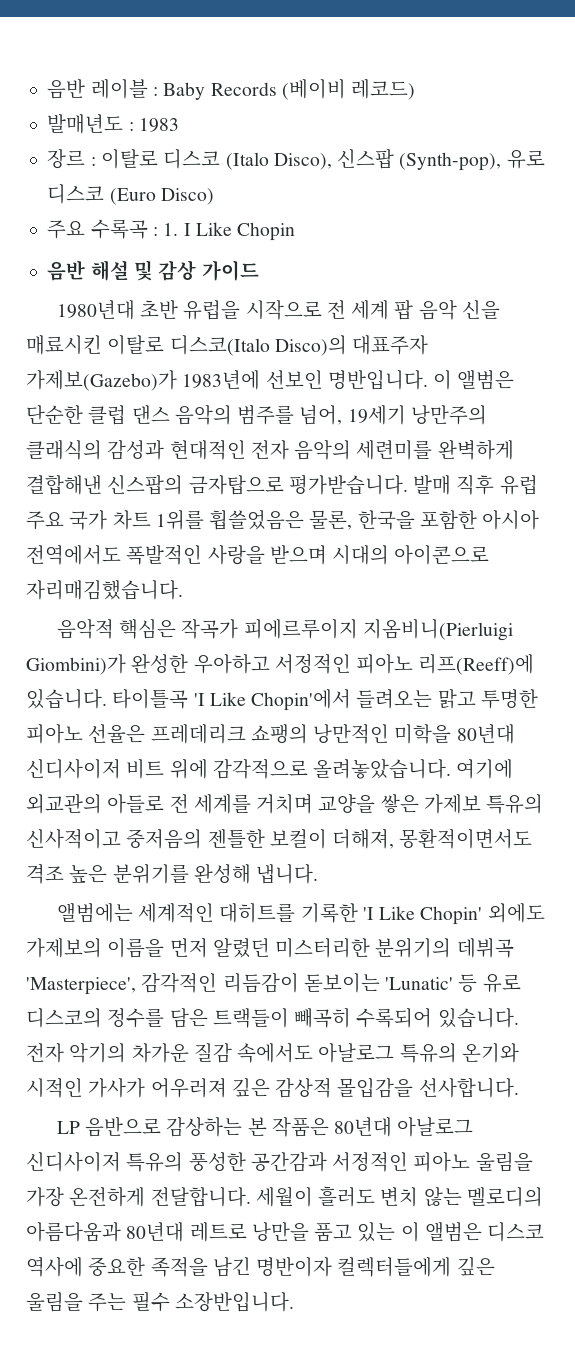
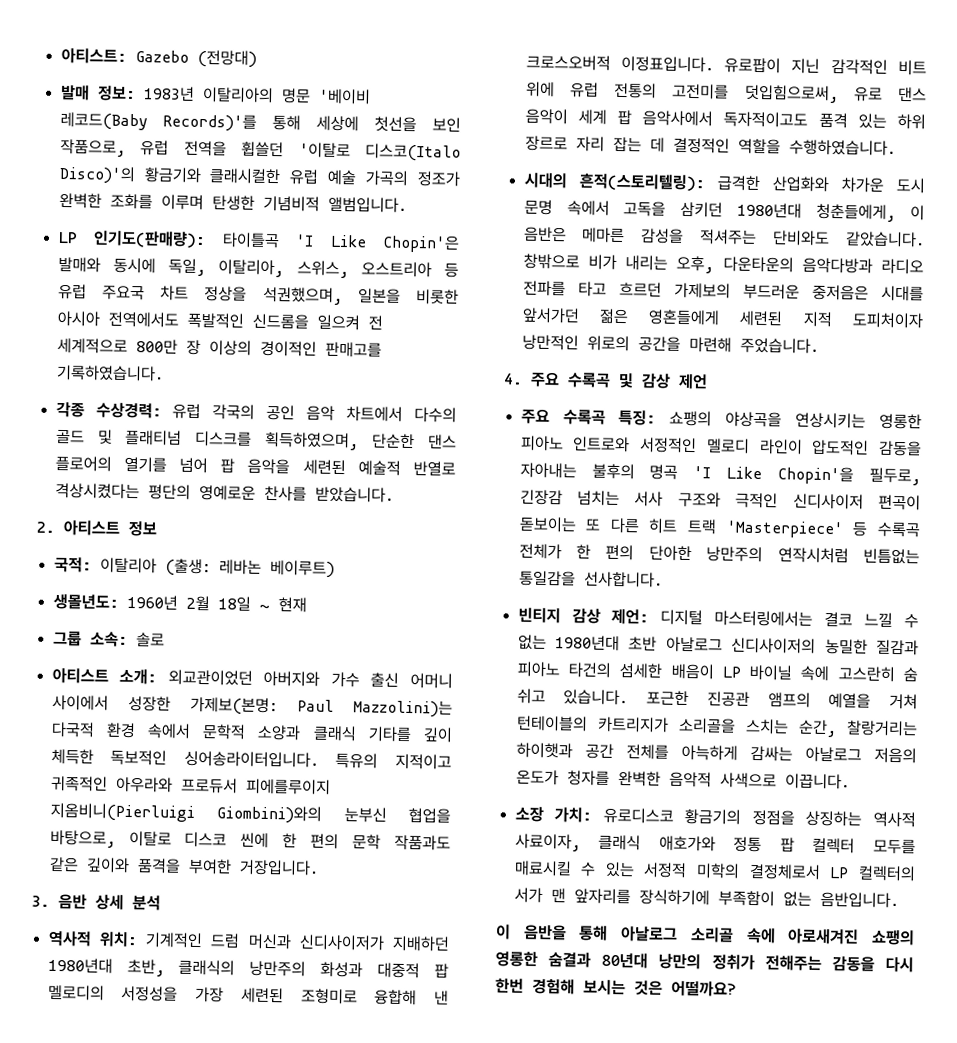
[47,79,416,100] [47,113,179,134] [47,148,545,171] [47,184,214,205] [47,219,296,241] [47,260,259,281] [56,299,500,320] [26,335,429,356] [26,369,515,391] [26,404,487,425] [26,439,514,460] [26,474,538,495] [26,509,540,530] [26,544,490,565] [26,580,183,600] [56,618,513,641] [26,654,535,675] [26,689,538,711] [26,724,515,744] [26,759,514,779] [26,793,544,814] [26,829,533,849] [26,864,319,884] [56,902,545,925] [26,938,514,958] [26,973,521,995] [26,1007,519,1028] [26,1042,519,1063] [26,1078,519,1098] [56,1117,474,1137] [26,1152,533,1172] [26,1186,543,1207] [26,1221,545,1242] [26,1257,495,1277] [26,1291,294,1312] 음반 레이블 : Baby Records (베이비 레코드) // 발매년도 : 1983 // 장르 : 이탈로 디스코 (Italo Disco), 신스팝 (Synth-pop), 유로 디스코 (Euro Disco) // 주요 수록곡 : 1. I Like Chopin // 음반 해설 및 감상 가이드 // 1980년대 초반 유럽을 시작으로 전 세계 팝 음악 신을 매료시킨 이탈로 디스코(Italo Disco)의 대표주자 가제보(Gazebo)가 1983년에 선보인 명반입니다. 이 앨범은 단순한 클럽 댄스 음악의 범주를 넘어, 19세기 낭만주의 클래식의 감성과 현대적인 전자 음악의 세련미를 완벽하게 결합해낸 신스팝의 금자탑으로 평가받습니다. 발매 직후 유럽 주요 국가 차트 1위를 휩쓸었음은 물론, 한국을 포함한 아시아 전역에서도 폭발적인 사랑을 받으며 시대의 아이콘으로 자리매김했습니다. // 음악적 핵심은 작곡가 피에르루이지 지옴비니(Pierluigi Giombini)가 완성한 우아하고 서정적인 피아노 리프(Reeff)에 있습니다. 타이틀곡 'I Like Chopin'에서 들려오는 맑고 투명한 피아노 선율은 프레데리크 쇼팽의 낭만적인 미학을 80년대 신디사이저 비트 위에 감각적으로 올려놓았습니다. 여기에 외교관의 아들로 전 세계를 거치며 교양을 쌓은 가제보 특유의 신사적이고 중저음의 젠틀한 보컬이 더해져, 몽환적이면서도 격조 높은 분위기를 완성해 냅니다. // 앨범에는 세계적인 대히트를 기록한 'I Like Chopin' 외에도 가제보의 이름을 먼저 알렸던 미스터리한 분위기의 데뷔곡 'Masterpiece', 감각적인 리듬감이 돋보이는 'Lunatic' 등 유로 디스코의 정수를 담은 트랙들이 빼곡히 수록되어 있습니다. 전자 악기의 차가운 질감 속에서도 아날로그 특유의 온기와 시적인 가사가 어우러져 깊은 감상적 몰입감을 선사합니다. // LP 음반으로 감상하는 본 작품은 80년대 아날로그 신디사이저 특유의 풍성한 공간감과 서정적인 피아노 울림을 가장 온전하게 전달합니다. 세월이 흘러도 변치 않는 멜로디의 아름다움과 80년대 레트로 낭만을 품고 있는 이 앨범은 디스코 역사에 중요한 족적을 남긴 명반이자 컬렉터들에게 깊은 울림을 주는 필수 소장반입니다. -> [60,47,257,68] [59,84,371,105] [59,111,461,133] [59,138,461,162] [58,165,461,187] [58,192,407,213] [57,230,460,253] [57,256,459,279] [57,283,459,306] [56,310,383,331] [56,337,382,358] [55,364,164,382] [55,401,457,423] [55,428,457,451] [54,455,456,477] [54,482,394,503] [36,520,157,537] [53,556,335,578] [52,593,307,613] [52,630,165,648] [51,667,453,689] [51,694,453,718] [50,721,453,743] [50,748,452,770] [50,775,331,795] [49,802,451,824] [49,829,451,851] [48,856,319,876] [31,894,161,911] [47,930,450,952] [47,957,449,979] [47,984,449,1006] [525,54,927,76] [525,81,927,104] [524,108,926,130] [524,135,896,156] [523,172,925,194] [523,199,925,222] [523,226,925,248] [522,253,924,275] [522,280,924,302] [521,307,924,329] [521,334,819,354] [503,371,708,390] [520,408,922,430] [520,435,922,457] [519,462,921,486] [519,489,921,511] [518,516,921,539] [518,543,920,565] [518,570,663,588] [517,607,919,629] [517,634,919,656] [516,661,918,683] [516,688,918,710] [516,715,918,738] [515,742,917,764] [515,769,850,790] [514,806,916,828] [514,833,916,855] [513,860,916,882] [513,887,899,909] [496,924,915,946] [495,951,914,973] [495,978,737,997] 아티스트: Gazebo (전망대) // 발매 정보: 1983년 이탈리아의 명문 '베이비 레코드(Baby Records)'를 통해 세상에 첫선을 보인 작품으로, 유럽 전역을 휩쓸던 '이탈로 디스코(Italo Disco)'의 황금기와 클래시컬한 유럽 예술 가곡의 정조가 완벽한 조화를 이루며 탄생한 기념비적 앨범입니다. // LP 인기도(판매량): 타이틀곡 'I Like Chopin'은 발매와 동시에 독일, 이탈리아, 스위스, 오스트리아 등 유럽 주요국 차트 정상을 석권했으며, 일본을 비롯한 아시아 전역에서도 폭발적인 신드롬을 일으켜 전 세계적으로 800만 장 이상의 경이적인 판매고를 기록하였습니다. // 각종 수상경력: 유럽 각국의 공인 음악 차트에서 다수의 골드 및 플래티넘 디스크를 획득하였으며, 단순한 댄스 플로어의 열기를 넘어 팝 음악을 세련된 예술적 반열로 격상시켰다는 평단의 영예로운 찬사를 받았습니다. // 2. 아티스트 정보 // 국적: 이탈리아 (출생: 레바논 베이루트) // 생몰년도: 1960년 2월 18일 ~ 현재 // 그룹 소속: 솔로 // 아티스트 소개: 외교관이었던 아버지와 가수 출신 어머니 사이에서 성장한 가제보(본명: Paul Mazzolini)는 다국적 환경 속에서 문학적 소양과 클래식 기타를 깊이 체득한 독보적인 싱어송라이터입니다. 특유의 지적이고 귀족적인 아우라와 프로듀서 피에를루이지 지옴비니(Pierluigi Giombini)와의 눈부신 협업을 바탕으로, 이탈로 디스코 씬에 한 편의 문학 작품과도 같은 깊이와 품격을 부여한 거장입니다. // 3. 음반 상세 분석 // 역사적 위치: 기계적인 드럼 머신과 신디사이저가 지배하던 1980년대 초반, 클래식의 낭만주의 화성과 대중적 팝 멜로디의 서정성을 가장 세련된 조형미로 융합해 낸 크로스오버적 이정표입니다. 유로팝이 지닌 감각적인 비트 위에 유럽 전통의 고전미를 덧입힘으로써, 유로 댄스 음악이 세계 팝 음악사에서 독자적이고도 품격 있는 하위 장르로 자리 잡는 데 결정적인 역할을 수행하였습니다. // 시대의 흔적(스토리텔링): 급격한 산업화와 차가운 도시 문명 속에서 고독을 삼키던 1980년대 청춘들에게, 이 음반은 메마른 감성을 적셔주는 단비와도 같았습니다. 창밖으로 비가 내리는 오후, 다운타운의 음악다방과 라디오 전파를 타고 흐르던 가제보의 부드러운 중저음은 시대를 앞서가던 젊은 영혼들에게 세련된 지적 도피처이자 낭만적인 위로의 공간을 마련해 주었습니다. // 4. 주요 수록곡 및 감상 제언 // 주요 수록곡 특징: 쇼팽의 야상곡을 연상시키는 영롱한 피아노 인트로와 서정적인 멜로디 라인이 압도적인 감동을 자아내는 불후의 명곡 'I Like Chopin'을 필두로, 긴장감 넘치는 서사 구조와 극적인 신디사이저 편곡이 돋보이는 또 다른 히트 트랙 'Masterpiece' 등 수록곡 전체가 한 편의 단아한 낭만주의 연작시처럼 빈틈없는 통일감을 선사합니다. // 빈티지 감상 제언: 디지털 마스터링에서는 결코 느낄 수 없는 1980년대 초반 아날로그 신디사이저의 농밀한 질감과 피아노 타건의 섬세한 배음이 LP 바이닐 속에 고스란히 숨 쉬고 있습니다. 포근한 진공관 앰프의 예열을 거쳐 턴테이블의 카트리지가 소리골을 스치는 순간, 찰랑거리는 하이햇과 공간 전체를 아늑하게 감싸는 아날로그 저음의 온도가 청자를 완벽한 음악적 사색으로 이끕니다. // 소장 가치: 유로디스코 황금기의 정점을 상징하는 역사적 사료이자, 클래식 애호가와 정통 팝 컬렉터 모두를 매료시킬 수 있는 서정적 미학의 결정체로서 LP 컬렉터의 서가 맨 앞자리를 장식하기에 부족함이 없는 음반입니다. // 이 음반을 통해 아날로그 소리골 속에 아로새겨진 쇼팽의 영롱한 숨결과 80년대 낭만의 정취가 전해주는 감동을 다시 한번 경험해 보시는 것은 어떨까요?

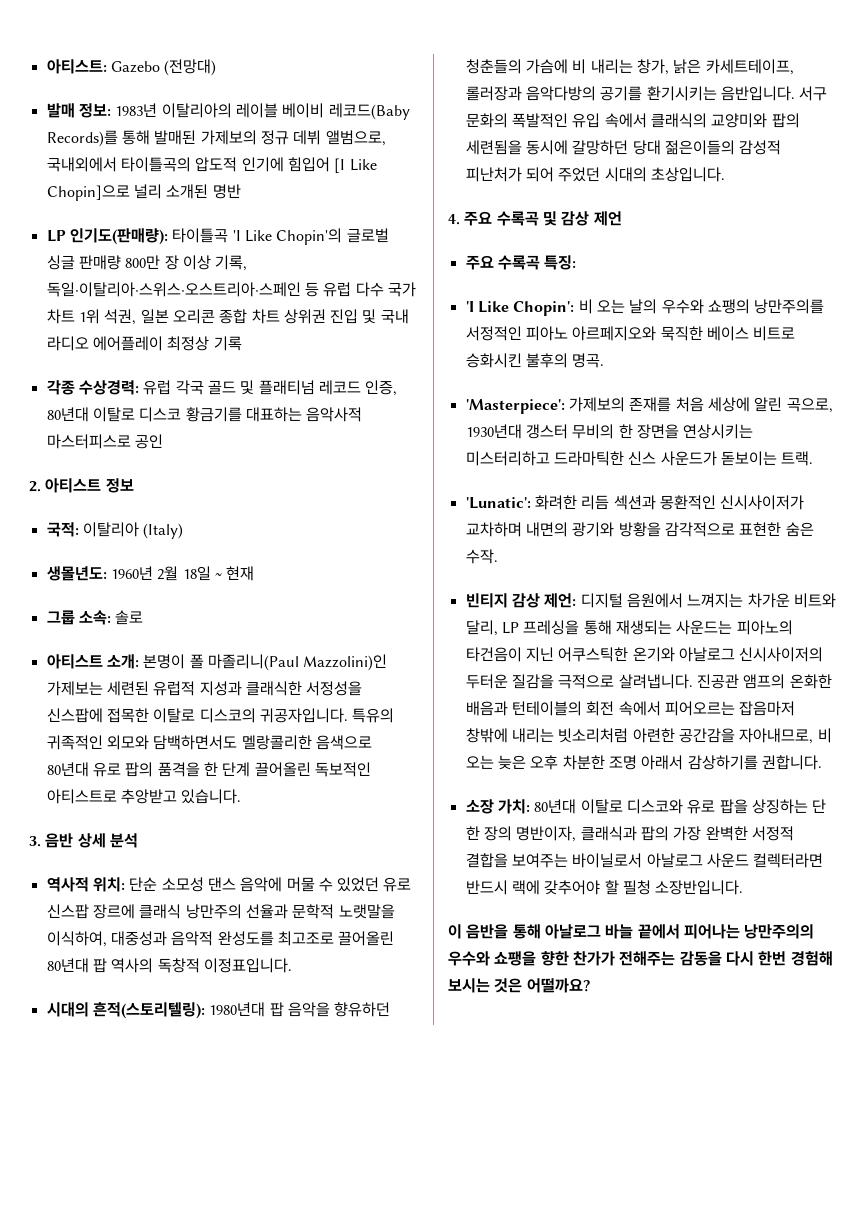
[280,88,371,105] [59,111,461,133] [59,138,461,162] [58,165,461,187] [58,192,407,213] 명문 '베이비 레코드(Baby Records)'를 통해 세상에 첫선을 보인 작품으로, 유럽 전역을 휩쓸던 '이탈로 디스코(Italo Disco)'의 황금기와 클래시컬한 유럽 예술 가곡의 정조가 완벽한 조화를 이루며 탄생한 기념비적 앨범입니다. -> [235,103,410,120] [46,130,386,147] [46,157,377,173] [46,184,241,201] 레이블 베이비 레코드(Baby Records)를 통해 발매된 가제보의 정규 데뷔 앨범으로, 국내외에서 타이틀곡의 압도적 인기에 힘입어 [I Like Chopin]으로 널리 소개된 명반
[382,234,460,253] [57,256,459,279] [57,283,459,306] [56,310,383,331] [56,337,382,358] [55,364,164,382] [55,401,457,423] [55,428,457,451] [54,455,456,477] [54,482,394,503] Chopin'은 발매와 동시에 독일, 이탈리아, 스위스, 오스트리아 등 유럽 주요국 차트 정상을 석권했으며, 일본을 비롯한 아시아 전역에서도 폭발적인 신드롬을 일으켜 전 세계적으로 800만 장 이상의 경이적인 판매고를 기록하였습니다. // 각종 수상경력: 유럽 각국의 공인 음악 차트에서 다수의 골드 및 플래티넘 디스크를 획득하였으며, 단순한 댄스 플로어의 열기를 넘어 팝 음악을 세련된 예술적 반열로 격상시켰다는 평단의 영예로운 찬사를 받았습니다. -> [276,228,389,245] [46,255,248,271] [46,282,416,297] [46,309,409,325] [46,336,242,351] [46,380,398,396] [46,407,363,422] [46,434,163,449] Chopin'의 글로벌 싱글 판매량 800만 장 이상 기록, 독일·이탈리아·스위스·오스트리아·스페인 등 유럽 다수 국가 차트 1위 석권, 일본 오리콘 종합 차트 상위권 진입 및 국내 라디오 에어플레이 최정상 기록 // 각종 수상경력: 유럽 각국 골드 및 플래티넘 레코드 인증, 80년대 이탈로 디스코 황금기를 대표하는 음악사적 마스터피스로 공인
[164,558,335,578] (출생: 레바논 베이루트) -> [143,523,184,539] (Italy)
[167,669,453,689] [51,694,453,718] [50,721,453,743] [50,748,452,770] [50,775,331,795] [49,802,451,824] [49,829,451,851] [48,856,319,876] 외교관이었던 아버지와 가수 출신 어머니 사이에서 성장한 가제보(본명: Paul Mazzolini)는 다국적 환경 속에서 문학적 소양과 클래식 기타를 깊이 체득한 독보적인 싱어송라이터입니다. 특유의 지적이고 귀족적인 아우라와 프로듀서 피에를루이지 지옴비니(Pierluigi Giombini)와의 눈부신 협업을 바탕으로, 이탈로 디스코 씬에 한 편의 문학 작품과도 같은 깊이와 품격을 부여한 거장입니다. -> [143,654,388,671] [46,681,363,696] [46,708,395,723] [46,735,372,750] [46,762,371,777] [46,789,242,804] 본명이 폴 마졸리니(Paul Mazzolini)인 가제보는 세련된 유럽적 지성과 클래식한 서정성을 신스팝에 접목한 이탈로 디스코의 귀공자입니다. 특유의 귀족적인 외모와 담백하면서도 멜랑콜리한 음색으로 80년대 유로 팝의 품격을 한 단계 끌어올린 독보적인 아티스트로 추앙받고 있습니다.
[145,932,450,952] [47,957,449,979] [47,984,449,1006] [525,54,927,76] [525,81,927,104] [524,108,926,130] [524,135,896,156] [523,172,925,194] [523,199,925,222] [523,226,925,248] [522,253,924,275] [522,280,924,302] [521,307,924,329] [521,334,819,354] 기계적인 드럼 머신과 신디사이저가 지배하던 1980년대 초반, 클래식의 낭만주의 화성과 대중적 팝 멜로디의 서정성을 가장 세련된 조형미로 융합해 낸 크로스오버적 이정표입니다. 유로팝이 지닌 감각적인 비트 위에 유럽 전통의 고전미를 덧입힘으로써, 유로 댄스 음악이 세계 팝 음악사에서 독자적이고도 품격 있는 하위 장르로 자리 잡는 데 결정적인 역할을 수행하였습니다. // 시대의 흔적(스토리텔링): 급격한 산업화와 차가운 도시 문명 속에서 고독을 삼키던 1980년대 청춘들에게, 이 음반은 메마른 감성을 적셔주는 단비와도 같았습니다. 창밖으로 비가 내리는 오후, 다운타운의 음악다방과 라디오 전파를 타고 흐르던 가제보의 부드러운 중저음은 시대를 앞서가던 젊은 영혼들에게 세련된 지적 도피처이자 낭만적인 위로의 공간을 마련해 주었습니다. -> [129,877,412,892] [46,904,395,919] [46,931,395,947] [46,958,292,973] [46,1002,391,1019] [465,59,794,75] [465,86,828,101] [465,113,800,128] [465,140,782,155] [465,167,725,182] 단순 소모성 댄스 음악에 머물 수 있었던 유로 신스팝 장르에 클래식 낭만주의 선율과 문학적 노랫말을 이식하여, 대중성과 음악적 완성도를 최고조로 끌어올린 80년대 팝 역사의 독창적 이정표입니다. // 시대의 흔적(스토리텔링): 1980년대 팝 음악을 향유하던 청춘들의 가슴에 비 내리는 창가, 낡은 카세트테이프, 롤러장과 음악다방의 공기를 환기시키는 음반입니다. 서구 문화의 폭발적인 유입 속에서 클래식의 교양미와 팝의 세련됨을 동시에 갈망하던 당대 젊은이들의 감성적 피난처가 되어 주었던 시대의 초상입니다.
[669,410,922,430] [520,435,922,457] [519,462,921,486] [519,489,921,511] [518,516,921,539] [518,543,920,565] [518,570,663,588] [517,607,919,629] [517,634,919,656] [516,661,918,683] [516,688,918,710] [516,715,918,738] [515,742,917,764] [515,769,850,790] [514,806,916,828] [514,833,916,855] [513,860,916,882] [513,887,899,909] [496,924,915,946] [495,951,755,970] 쇼팽의 야상곡을 연상시키는 영롱한 피아노 인트로와 서정적인 멜로디 라인이 압도적인 감동을 자아내는 불후의 명곡 'I Like Chopin'을 필두로, 긴장감 넘치는 서사 구조와 극적인 신디사이저 편곡이 돋보이는 또 다른 히트 트랙 'Masterpiece' 등 수록곡 전체가 한 편의 단아한 낭만주의 연작시처럼 빈틈없는 통일감을 선사합니다. // 빈티지 감상 제언: 디지털 마스터링에서는 결코 느낄 수 없는 1980년대 초반 아날로그 신디사이저의 농밀한 질감과 피아노 타건의 섬세한 배음이 LP 바이닐 속에 고스란히 숨 쉬고 있습니다. 포근한 진공관 앰프의 예열을 거쳐 턴테이블의 카트리지가 소리골을 스치는 순간, 찰랑거리는 하이햇과 공간 전체를 아늑하게 감싸는 아날로그 저음의 온도가 청자를 완벽한 음악적 사색으로 이끕니다. // 소장 가치: 유로디스코 황금기의 정점을 상징하는 역사적 사료이자, 클래식 애호가와 정통 팝 컬렉터 모두를 매료시킬 수 있는 서정적 미학의 결정체로서 LP 컬렉터의 서가 맨 앞자리를 장식하기에 부족함이 없는 음반입니다. // 이 음반을 통해 아날로그 소리골 속에 아로새겨진 쇼팽의 영롱한 숨결과 80년대 낭만의 정취가 -> [465,299,825,316] [465,326,796,341] [465,353,605,368] [465,397,833,414] [465,424,754,439] [465,451,814,466] [465,495,805,510] [465,522,814,537] [465,549,498,564] [465,593,836,608] [465,620,793,636] [465,647,824,662] [465,674,832,689] [465,701,796,716] [465,728,832,744] [465,755,822,770] [465,799,827,814] [465,826,794,842] [465,853,824,868] [465,880,744,895] [448,924,815,939] [448,951,615,966] // 'I Like Chopin': 비 오는 날의 우수와 쇼팽의 낭만주의를 서정적인 피아노 아르페지오와 묵직한 베이스 비트로 승화시킨 불후의 명곡. // 'Masterpiece': 가제보의 존재를 처음 세상에 알린 곡으로, 1930년대 갱스터 무비의 한 장면을 연상시키는 미스터리하고 드라마틱한 신스 사운드가 돋보이는 트랙. // 'Lunatic': 화려한 리듬 섹션과 몽환적인 신시사이저가 교차하며 내면의 광기와 방황을 감각적으로 표현한 숨은 수작. // 빈티지 감상 제언: 디지털 음원에서 느껴지는 차가운 비트와 달리, LP 프레싱을 통해 재생되는 사운드는 피아노의 타건음이 지닌 어쿠스틱한 온기와 아날로그 신시사이저의 두터운 질감을 극적으로 살려냅니다. 진공관 앰프의 온화한 배음과 턴테이블의 회전 속에서 피어오르는 잡음마저 창밖에 내리는 빗소리처럼 아련한 공간감을 자아내므로, 비 오는 늦은 오후 차분한 조명 아래서 감상하기를 권합니다. // 소장 가치: 80년대 이탈로 디스코와 유로 팝을 상징하는 단 한 장의 명반이자, 클래식과 팝의 가장 완벽한 서정적 결합을 보여주는 바이닐로서 아날로그 사운드 컬렉터라면 반드시 랙에 갖추어야 할 필청 소장반입니다. // 이 음반을 통해 아날로그 바늘 끝에서 피어나는 낭만주의의 우수와 쇼팽을 향한 찬가가

